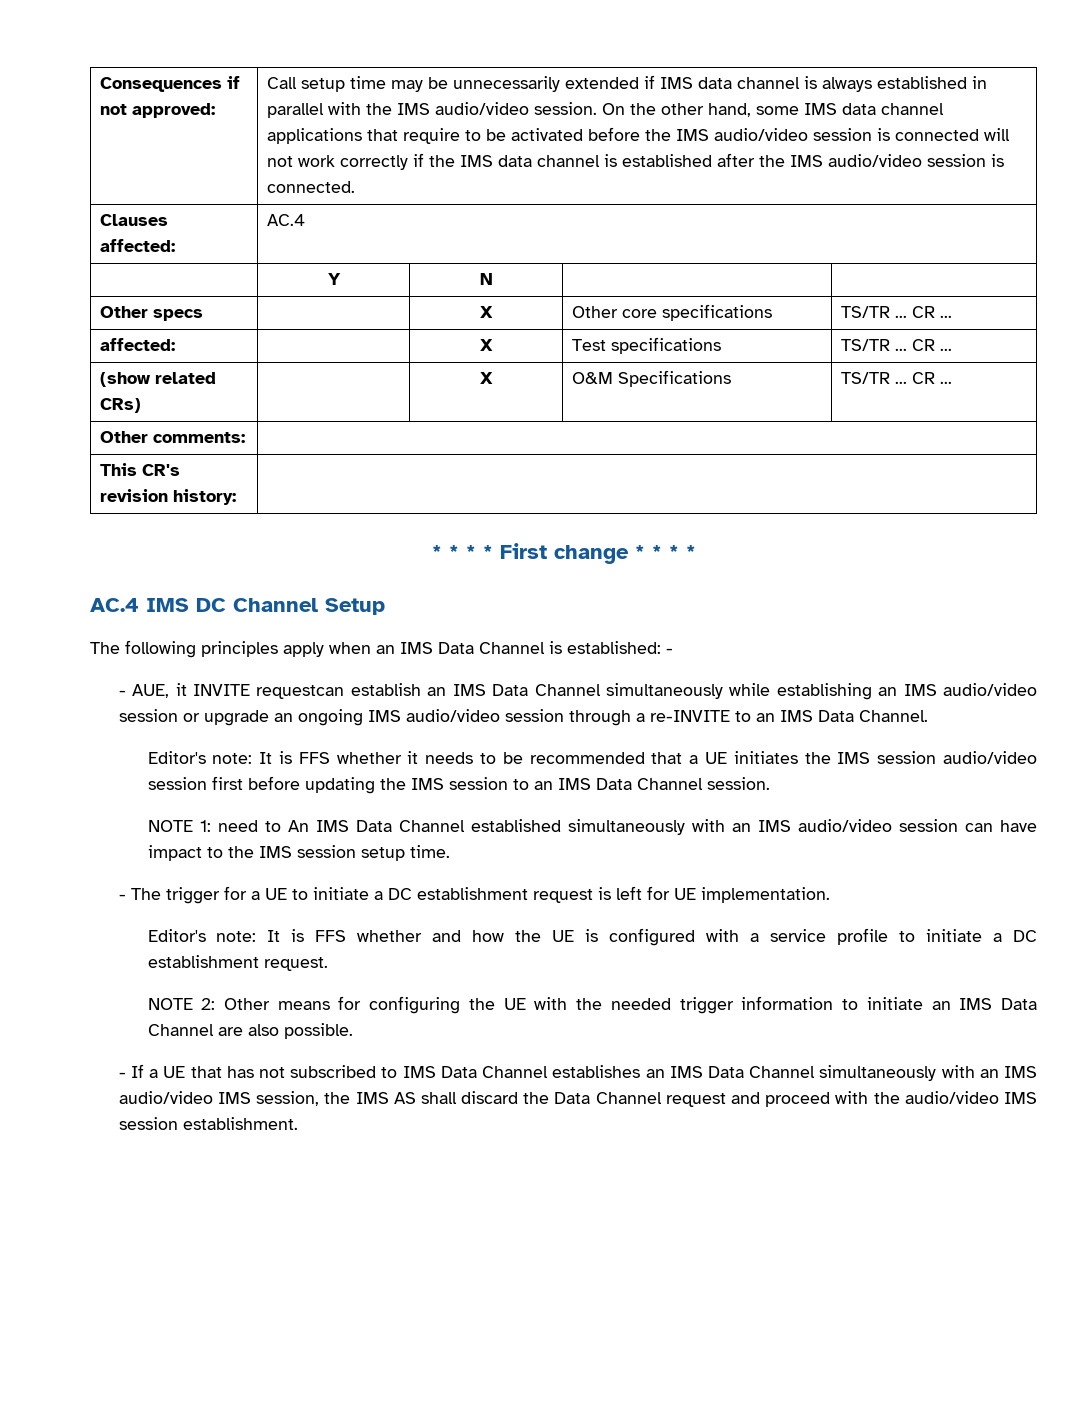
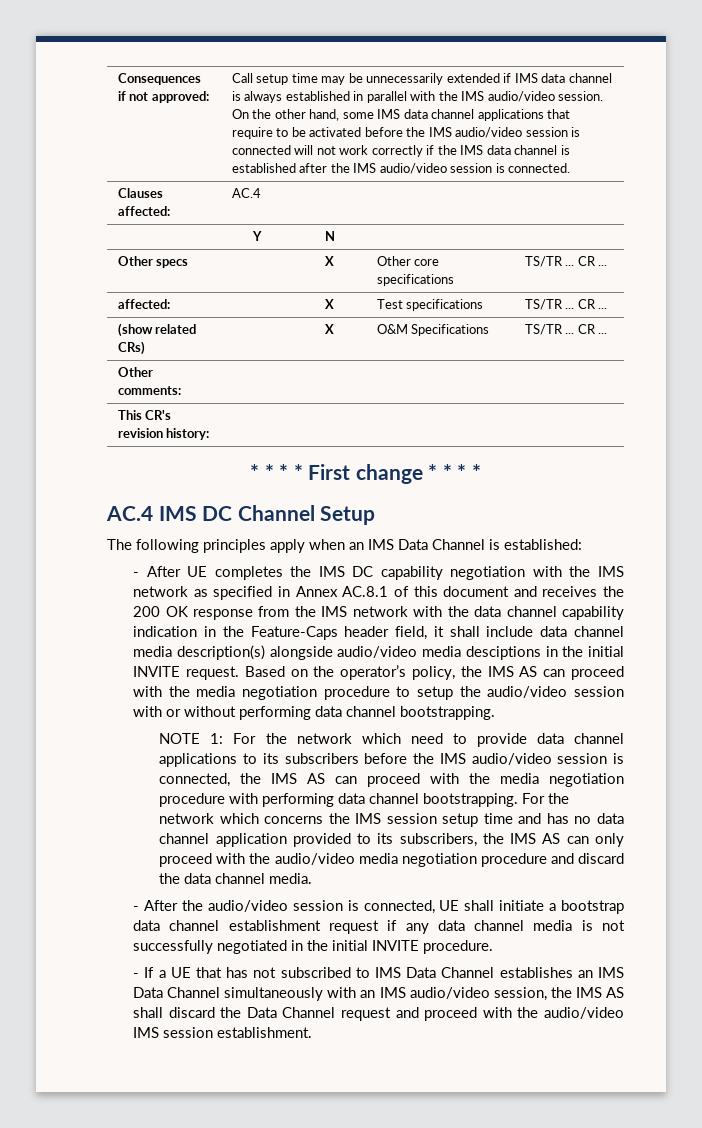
[666,648,673,654] [118,683,1037,700] [118,709,928,726] [147,751,1037,764] [147,776,770,794] [147,819,1037,835] [147,845,450,861] [118,886,830,904] [147,928,1037,946] [147,955,328,971] [147,996,1037,1014] [147,1023,353,1039] - // - AUE, it INVITE requestcan establish an IMS Data Channel simultaneously while establishing an IMS audio/video session or upgrade an ongoing IMS audio/video session through a re-INVITE to an IMS Data Channel. // Editor's note: It is FFS whether it needs to be recommended that a UE initiates the IMS session audio/video session first before updating the IMS session to an IMS Data Channel session. // NOTE 1: need to An IMS Data Channel established simultaneously with an IMS audio/video session can have impact to the IMS session setup time. // - The trigger for a UE to initiate a DC establishment request is left for UE implementation. // Editor's note: It is FFS whether and how the UE is configured with a service profile to initiate a DC establishment request. // NOTE 2: Other means for configuring the UE with the needed trigger information to initiate an IMS Data Channel are also possible. -> [133,566,624,580] [133,586,624,600] [133,606,624,620] [133,626,624,640] [133,645,624,660] [133,665,624,680] [133,686,625,700] [133,706,496,720] [159,733,624,747] [159,753,624,767] [159,773,624,787] [159,793,570,807] [159,813,624,827] [159,833,624,847] [159,853,624,867] [159,873,313,884] [133,900,625,914] [133,920,625,934] [133,940,494,954] // - After UE completes the IMS DC capability negotiation with the IMS network as specified in Annex AC.8.1 of this document and receives the 200 OK response from the IMS network with the data channel capability indication in the Feature-Caps header field, it shall include data channel media description(s) alongside audio/video media desciptions in the initial INVITE request. Based on the operator’s policy, the IMS AS can proceed with the media negotiation procedure to setup the audio/video session with or without performing data channel bootstrapping. // NOTE 1: For the network which need to provide data channel applications to its subscribers before the IMS audio/video session is connected, the IMS AS can proceed with the media negotiation procedure with performing data channel bootstrapping. For the network which concerns the IMS session setup time and has no data channel application provided to its subscribers, the IMS AS can only proceed with the audio/video media negotiation procedure and discard the data channel media. // - After the audio/video session is connected, UE shall initiate a bootstrap data channel establishment request if any data channel media is not successfully negotiated in the initial INVITE procedure.
[217,1092,251,1104] IMS -> (490, 993) none

